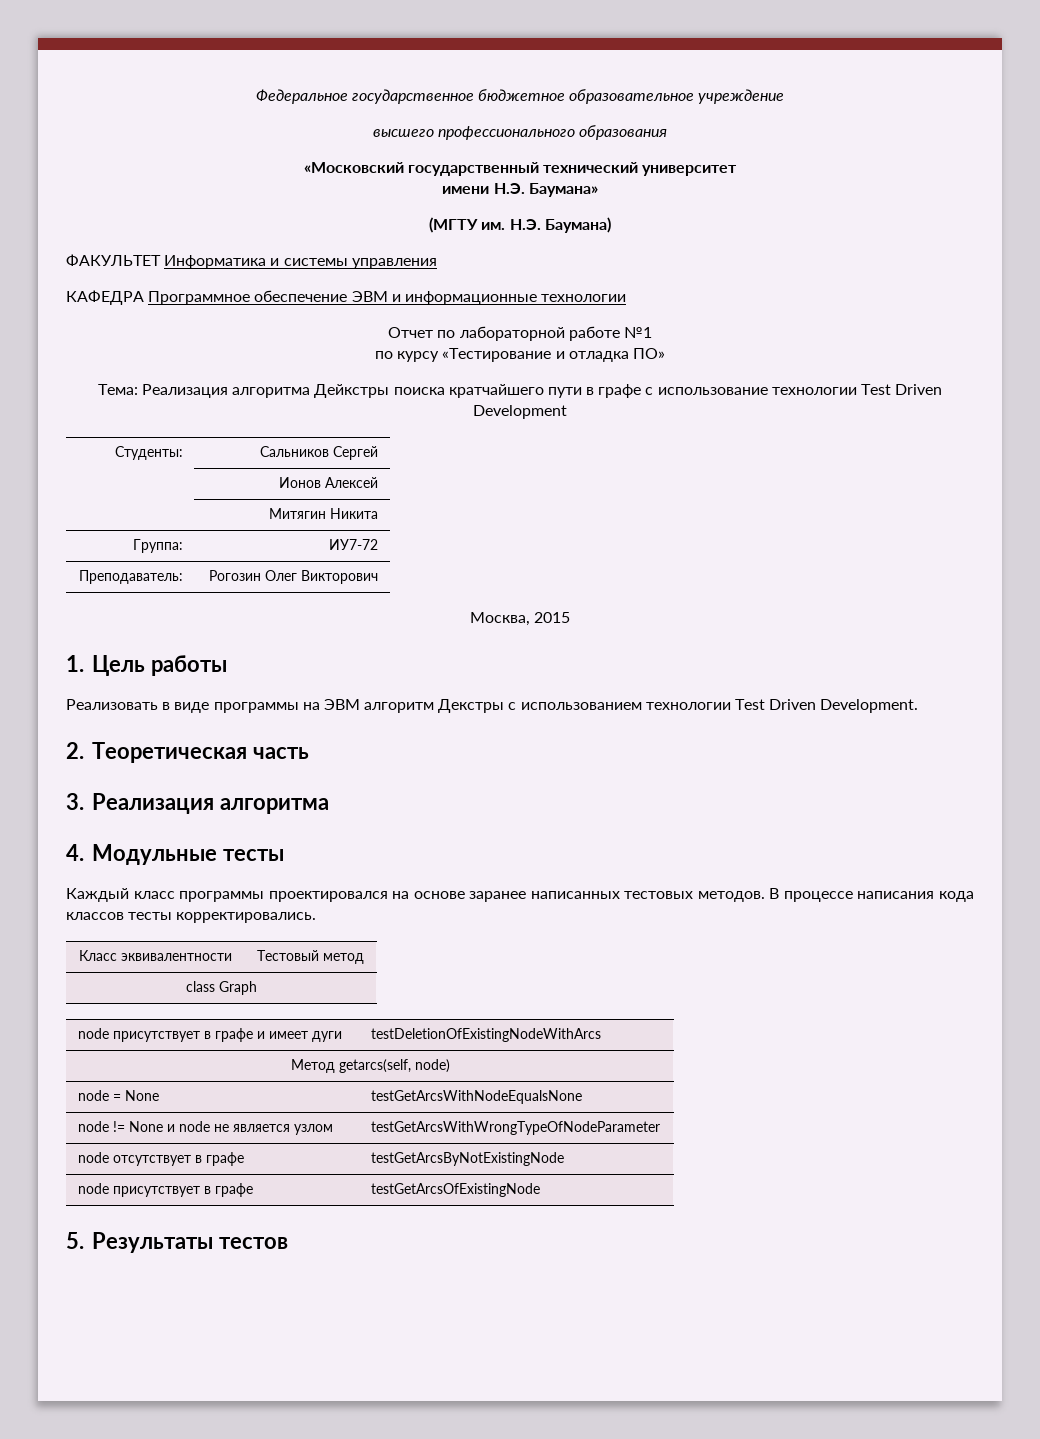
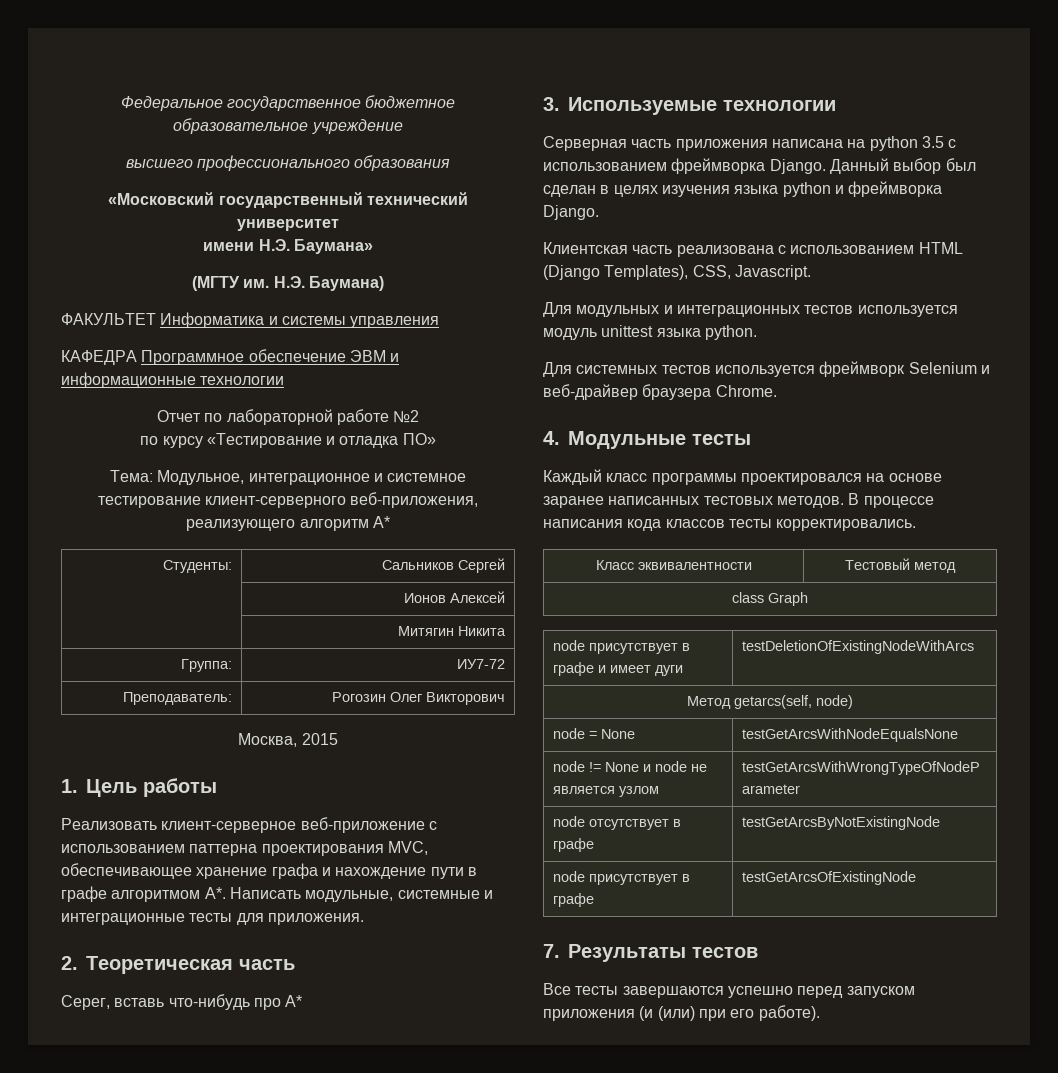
[623,327,652,338] №1 -> [393,410,420,423] №2
[141,384,943,398] [473,405,567,419] Реализация алгоритма Дейкстры поиска кратчайшего пути в графе с использование технологии Test Driven Development -> [157,470,467,485] [97,492,479,508] [186,516,390,531] Модульное, интеграционное и системное тестирование клиент-серверного веб-приложения, реализующего алгоритм А*
[162,699,919,713] [66,742,309,763] [66,793,329,814] в виде программы на ЭВМ алгоритм Декстры с использованием технологии Test Driven Development. // 2. Теоретическая часть // 3. Реализация алгоритма -> [161,817,437,833] [61,841,428,856] [61,863,477,879] [61,886,493,902] [61,913,364,925] [61,956,295,974] [61,994,303,1010] [543,97,836,115] [543,136,957,151] [543,158,976,174] [543,181,943,197] [543,205,599,220] [543,242,963,257] [543,265,811,280] [543,302,958,317] [543,325,757,340] [543,361,990,377] [543,384,777,400] клиент-серверное веб-приложение с использованием паттерна проектирования MVC, обеспечивающее хранение графа и нахождение пути в графе алгоритмом A*. Написать модульные, системные и интеграционные тесты для приложения. // 2. Теоретическая часть // Серег, вставь что-нибудь про А* // 3. Используемые технологии // Серверная часть приложения написана на python 3.5 с использованием фреймворка Django. Данный выбор был сделан в целях изучения языка python и фреймворка Django. // Клиентская часть реализована с использованием HTML (Django Templates), CSS, Javascript. // Для модульных и интеграционных тестов используется модуль unittest языка python. // Для системных тестов используется фреймворк Selenium и веб-драйвер браузера Chrome.
[66,1232,84,1249] 5. -> [543,944,560,958] 7.
(288, 1243) none -> [543,983,915,998] [543,1005,820,1021] // Все тесты завершаются успешно перед запуском приложения (и (или) при его работе).

